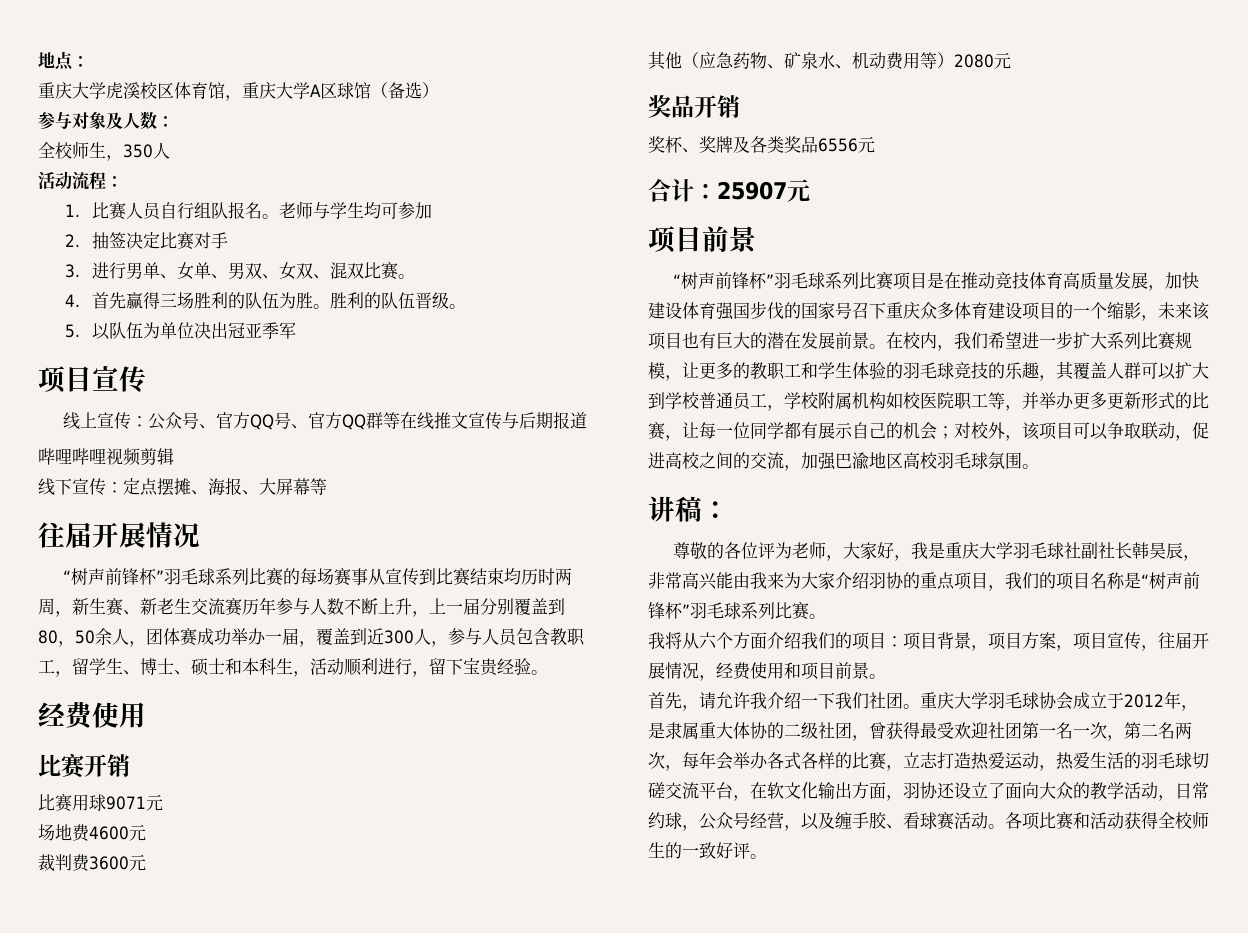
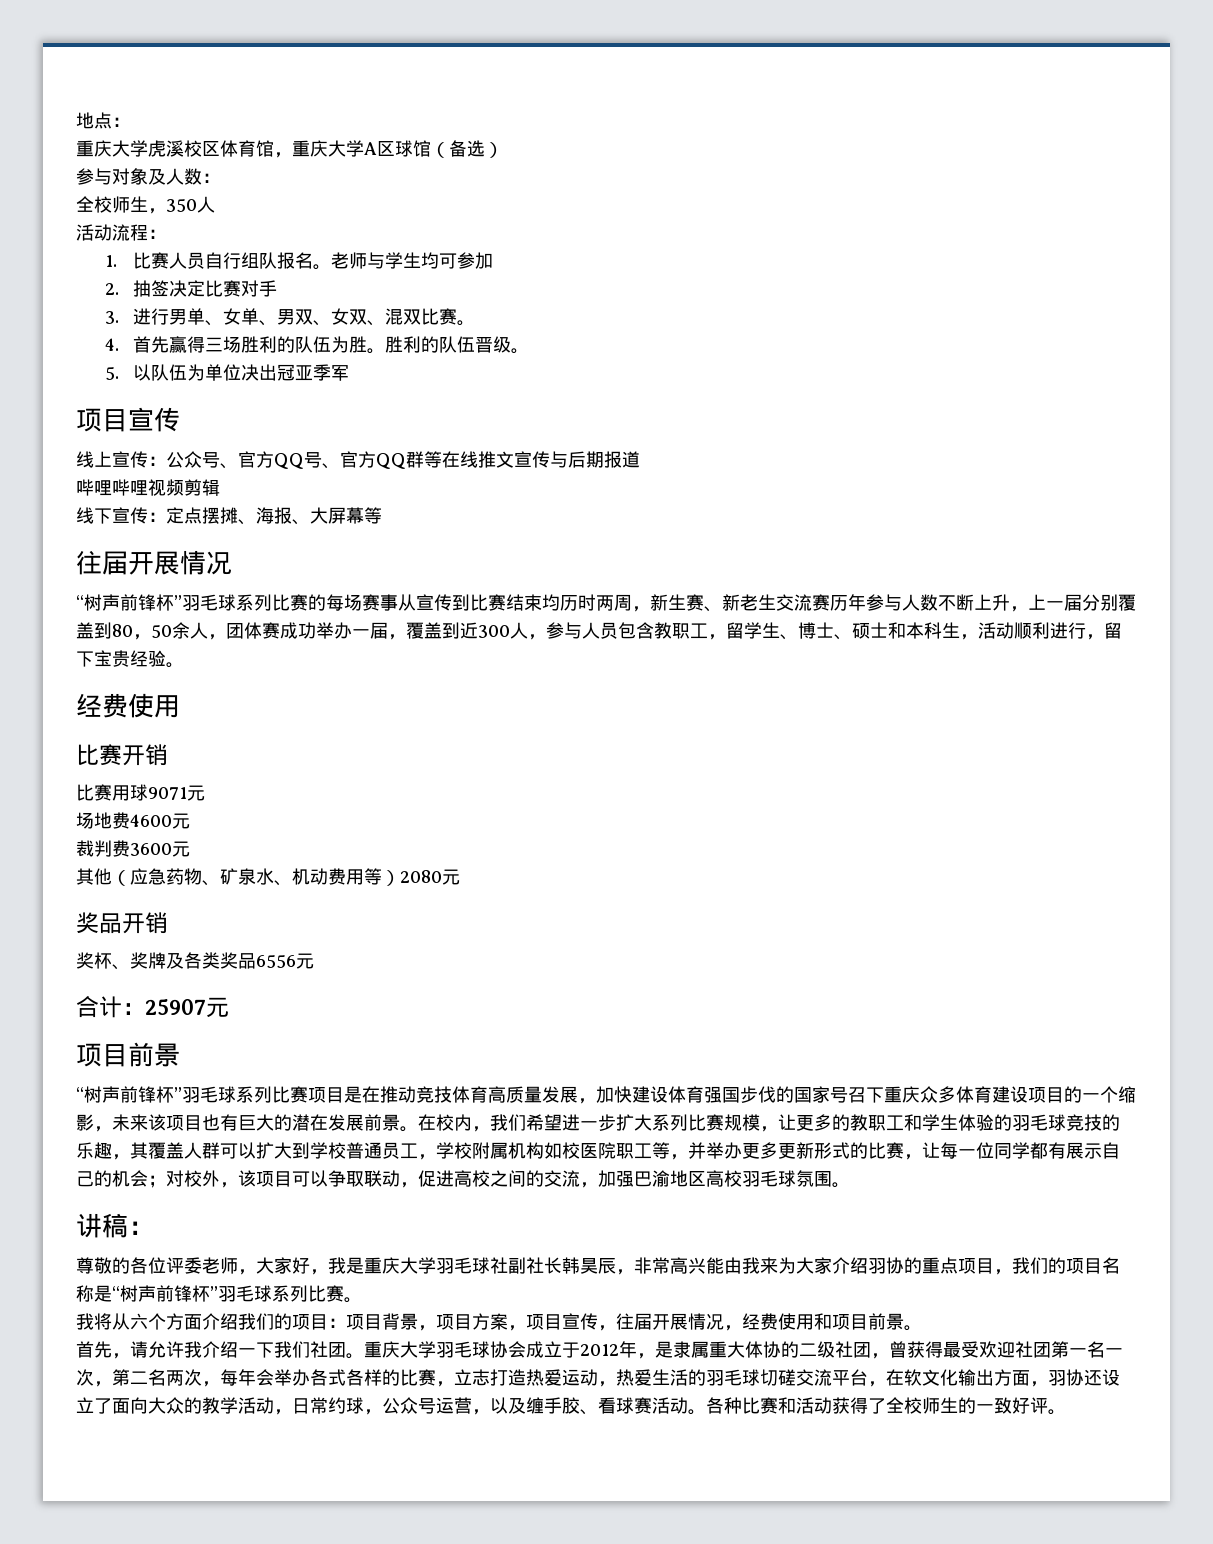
[774,542,792,559] 为 -> [184,1257,202,1274] 委
[750,812,767,828] 经 -> [436,1397,454,1414] 运
[1022,812,1040,830] 项 -> [724,1397,742,1414] 种
(1158, 820) none -> [868,1398,886,1414] 了

